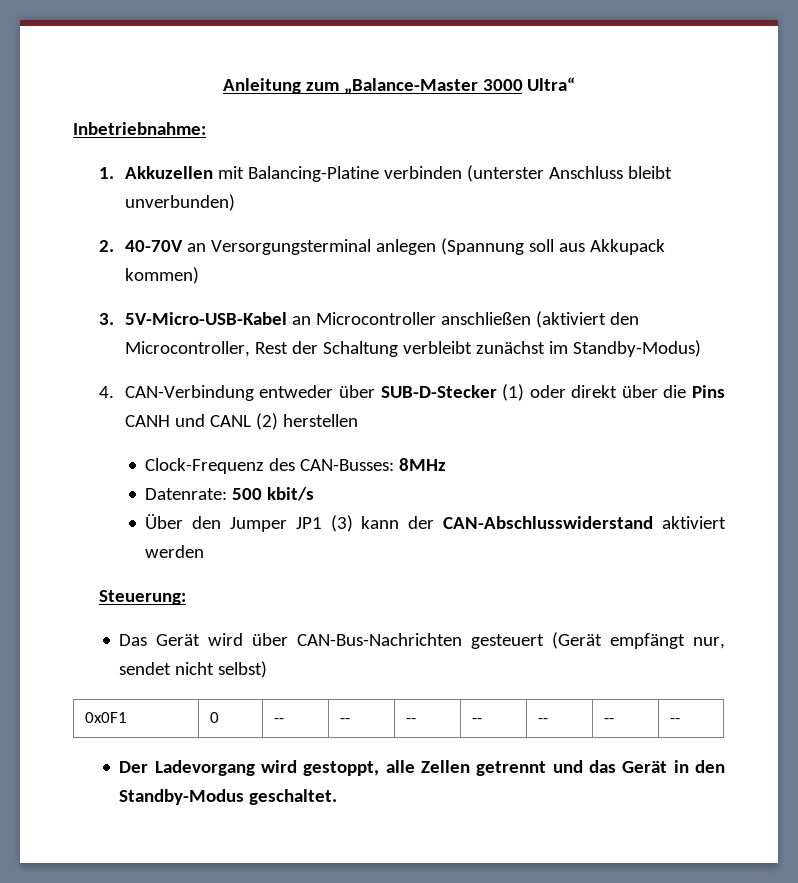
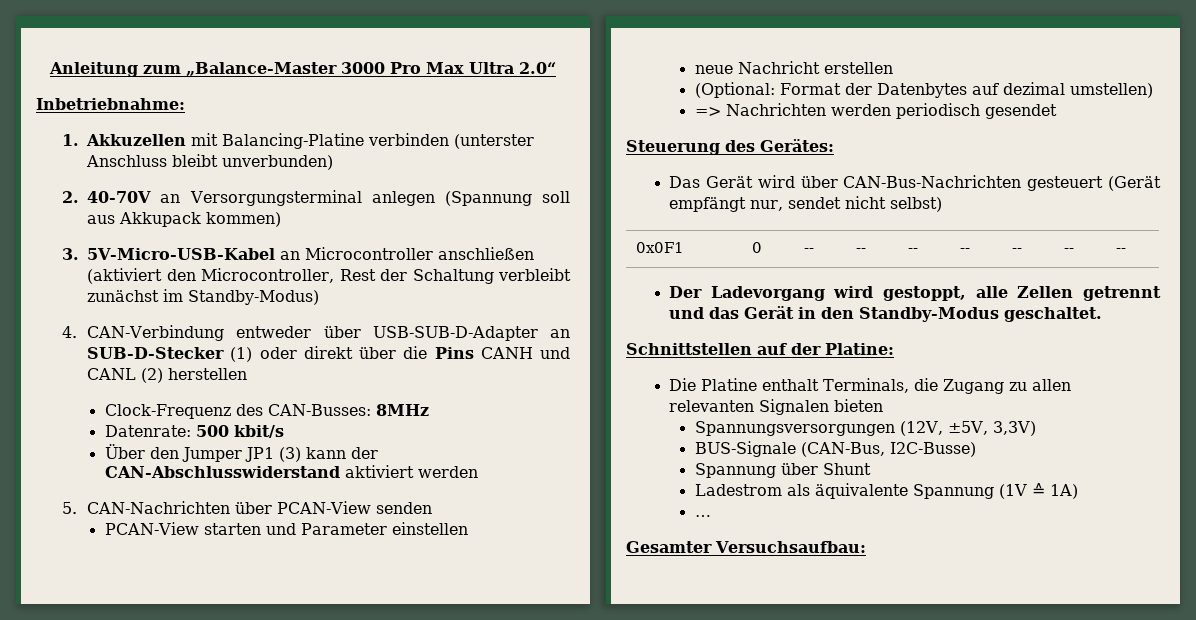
[527,77,576,91] Ultra“ -> [390,62,556,74] Pro Max Ultra 2.0“
(376, 391) none -> [372,326,570,341] USB-SUB-D-Adapter an
[98,590,186,605] Steuerung: -> [61,501,433,514] [104,522,468,535] [694,61,893,74] [694,82,1153,98] [694,103,1057,119] [626,139,834,155] 5. CAN-Nachrichten über PCAN-View senden // PCAN-View starten und Parameter einstellen // neue Nachricht erstellen // (Optional: Format der Datenbytes auf dezimal umstellen) // => Nachrichten werden periodisch gesendet // Steuerung des Gerätes:
(338, 797) none -> [626,343,894,355] [669,378,1072,394] [669,399,884,415] [694,421,1036,436] [694,441,976,457] [694,463,871,478] [694,483,1078,499] [694,515,711,517] [626,541,866,553] // Schnittstellen auf der Platine: // Die Platine enthalt Terminals, die Zugang zu allen relevanten Signalen bieten // Spannungsversorgungen (12V, ±5V, 3,3V) // BUS-Signale (CAN-Bus, I2C-Busse) // Spannung über Shunt // Ladestrom als äquivalente Spannung (1V ≙ 1A) // … // Gesamter Versuchsaufbau:

